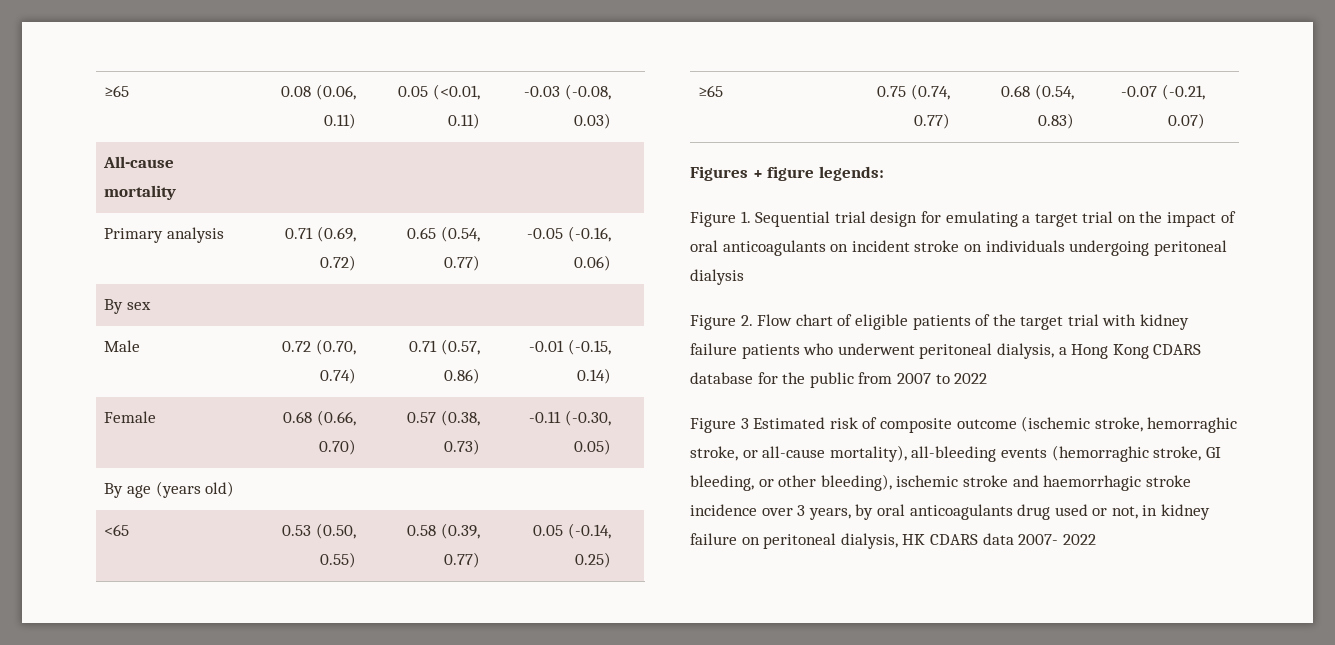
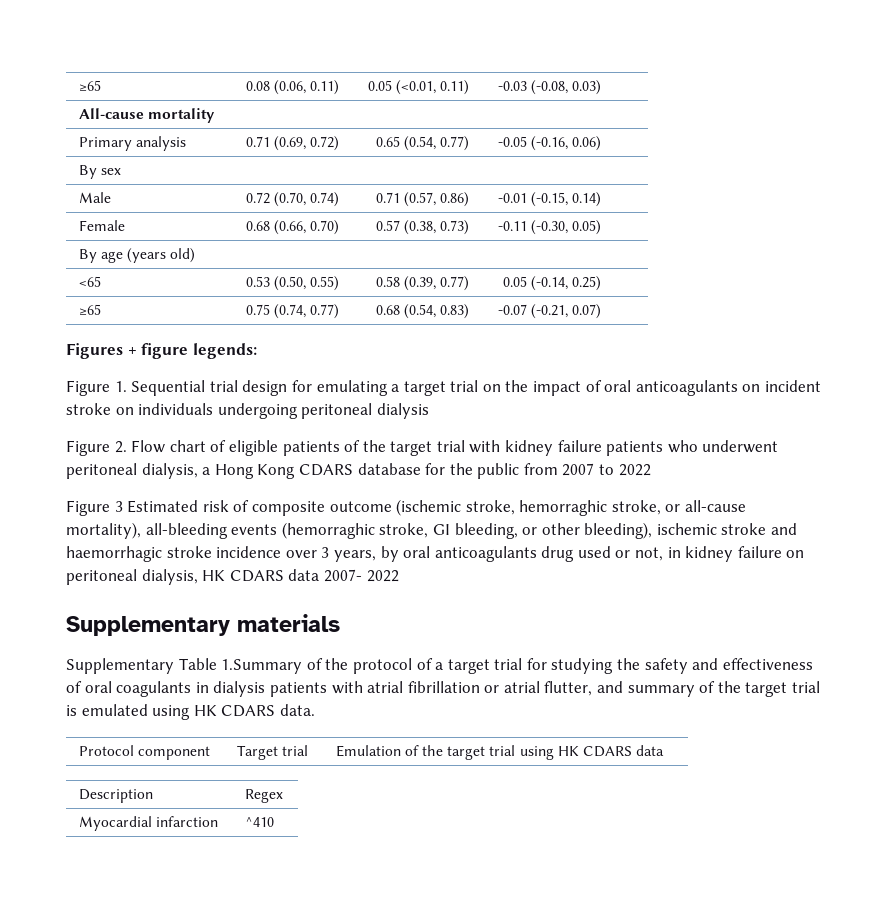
(1096, 539) none -> [66,614,340,636] [66,658,813,674] [66,681,821,697] [66,704,315,720] [78,745,210,760] [236,745,308,760] [335,745,665,760] [78,789,153,803] [244,789,283,803] [78,816,218,831] [244,817,274,827] // Supplementary materials // Supplementary Table 1.Summary of the protocol of a target trial for studying the safety and effectiveness of oral coagulants in dialysis patients with atrial fibrillation or atrial flutter, and summary of the target trial is emulated using HK CDARS data. // Protocol component | Target trial | Emulation of the target trial using HK CDARS data // Description | Regex // Myocardial infarction | ^410

